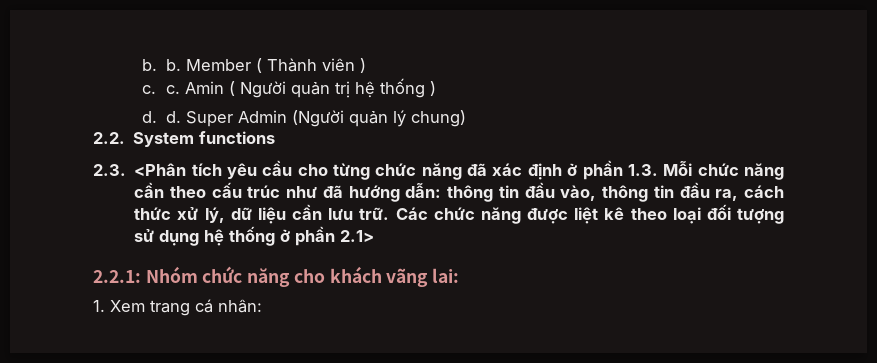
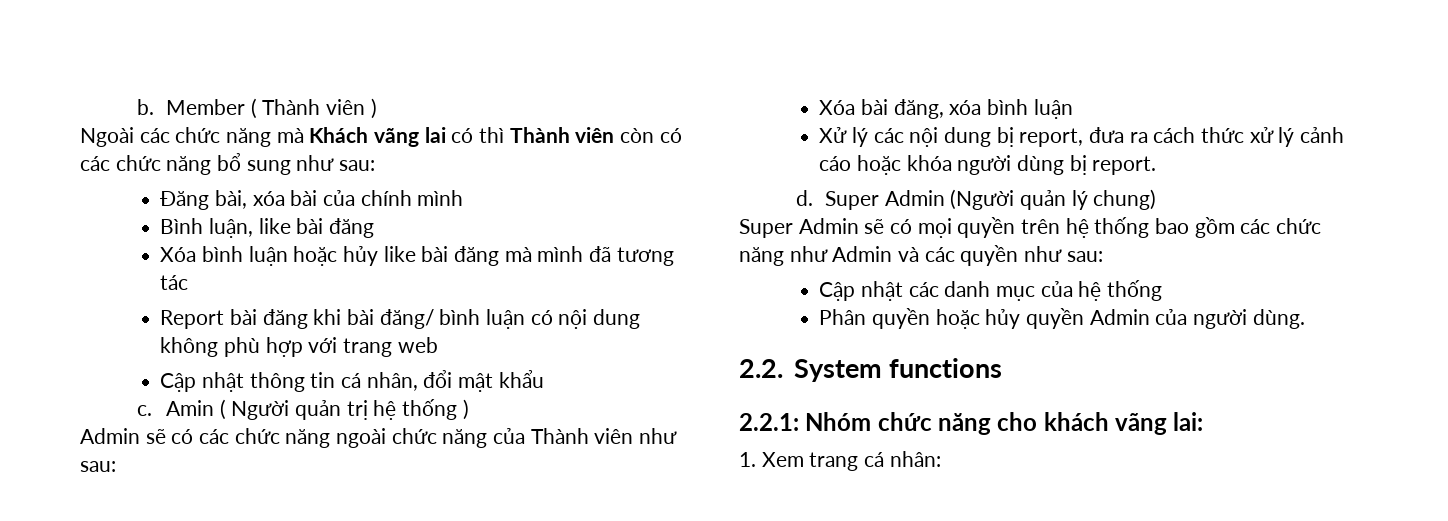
[141,59,181,71] b. b. -> [137,99,155,115] b.
[141,85,180,94] // c. c. -> [80,127,682,147] [80,153,376,175] [160,190,464,210] [160,218,375,238] [160,246,674,266] [160,275,189,290] [160,309,641,329] [160,337,438,357] [160,370,544,392] [137,405,153,416] // Ngoài các chức năng mà Khách vãng lai có thì Thành viên còn có các chức năng bổ sung như sau: // Đăng bài, xóa bài của chính mình // Bình luận, like bài đăng // Xóa bình luận hoặc hủy like bài đăng mà mình đã tương tác // Report bài đăng khi bài đăng/ bình luận có nội dung không phù hợp với trang web // Cập nhật thông tin cá nhân, đổi mật khẩu // c.
[141,111,181,123] // d. d. -> [80,428,678,448] [80,461,116,472] [819,99,1073,119] [819,127,1345,147] [819,155,1157,175] [796,190,814,206] // Admin sẽ có các chức năng ngoài chức năng của Thành viên như sau: // Xóa bài đăng, xóa bình luận // Xử lý các nội dung bị report, đưa ra cách thức xử lý cảnh cáo hoặc khóa người dùng bị report. // d.
[93,131,276,147] [93,160,784,180] [134,182,784,202] [134,204,784,224] [134,226,375,246] 2.2. System functions // 2.3. <Phân tích yêu cầu cho từng chức năng đã xác định ở phần 1.3. Mỗi chức năng cần theo cấu trúc như đã hướng dẫn: thông tin đầu vào, thông tin đầu ra, cách thức xử lý, dữ liệu cần lưu trữ. Các chức năng được liệt kê theo loại đối tượng sử dụng hệ thống ở phần 2.1> -> [739,217,1322,238] [739,245,1103,266] [819,280,1163,301] [819,308,1305,329] [739,358,1002,382] Super Admin sẽ có mọi quyền trên hệ thống bao gồm các chức năng như Admin và các quyền như sau: // Cập nhật các danh mục của hệ thống // Phân quyền hoặc hủy quyền Admin của người dùng. // 2.2. System functions

